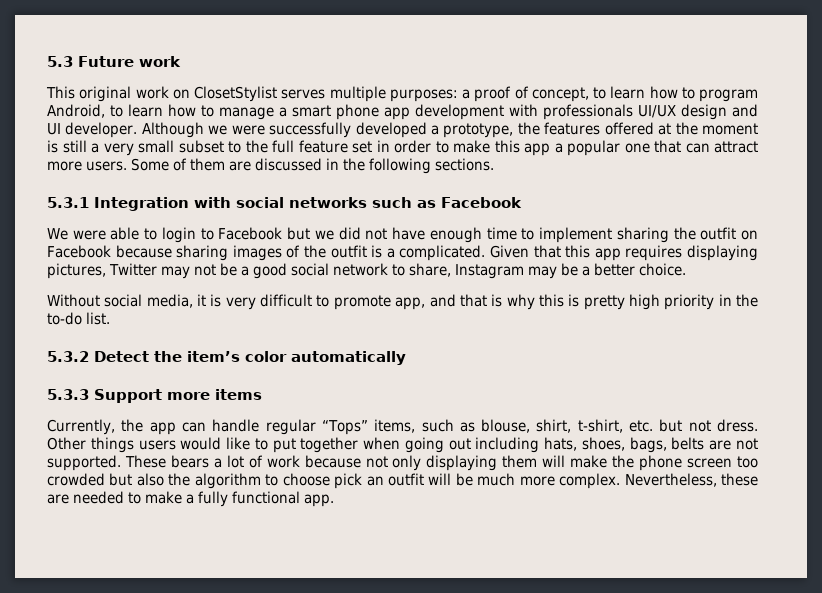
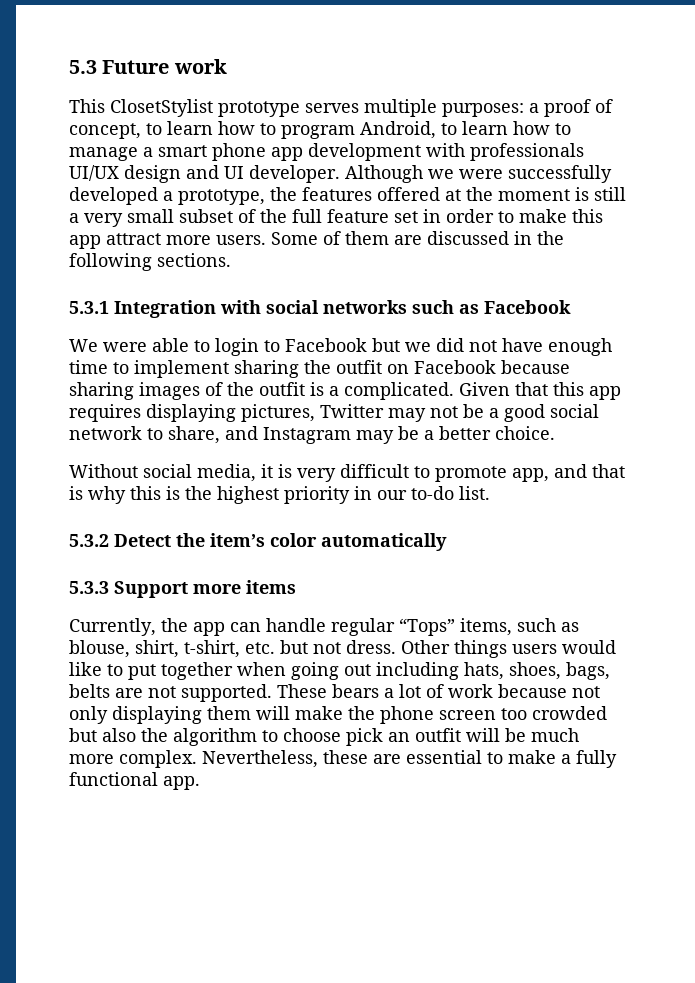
[79,86,277,102] original work on ClosetStylist -> [110,99,300,117] ClosetStylist prototype
[228,141,241,153] to -> [238,209,256,223] of
[554,140,710,156] a popular one that can -> (101, 242) none
(451, 270) none -> [225,426,258,440] and
[583,294,660,310] pretty high -> [185,486,279,504] the highest
[736,294,759,307] the -> [377,490,407,500] our
[73,491,124,504] needed -> [406,750,482,764] essential

